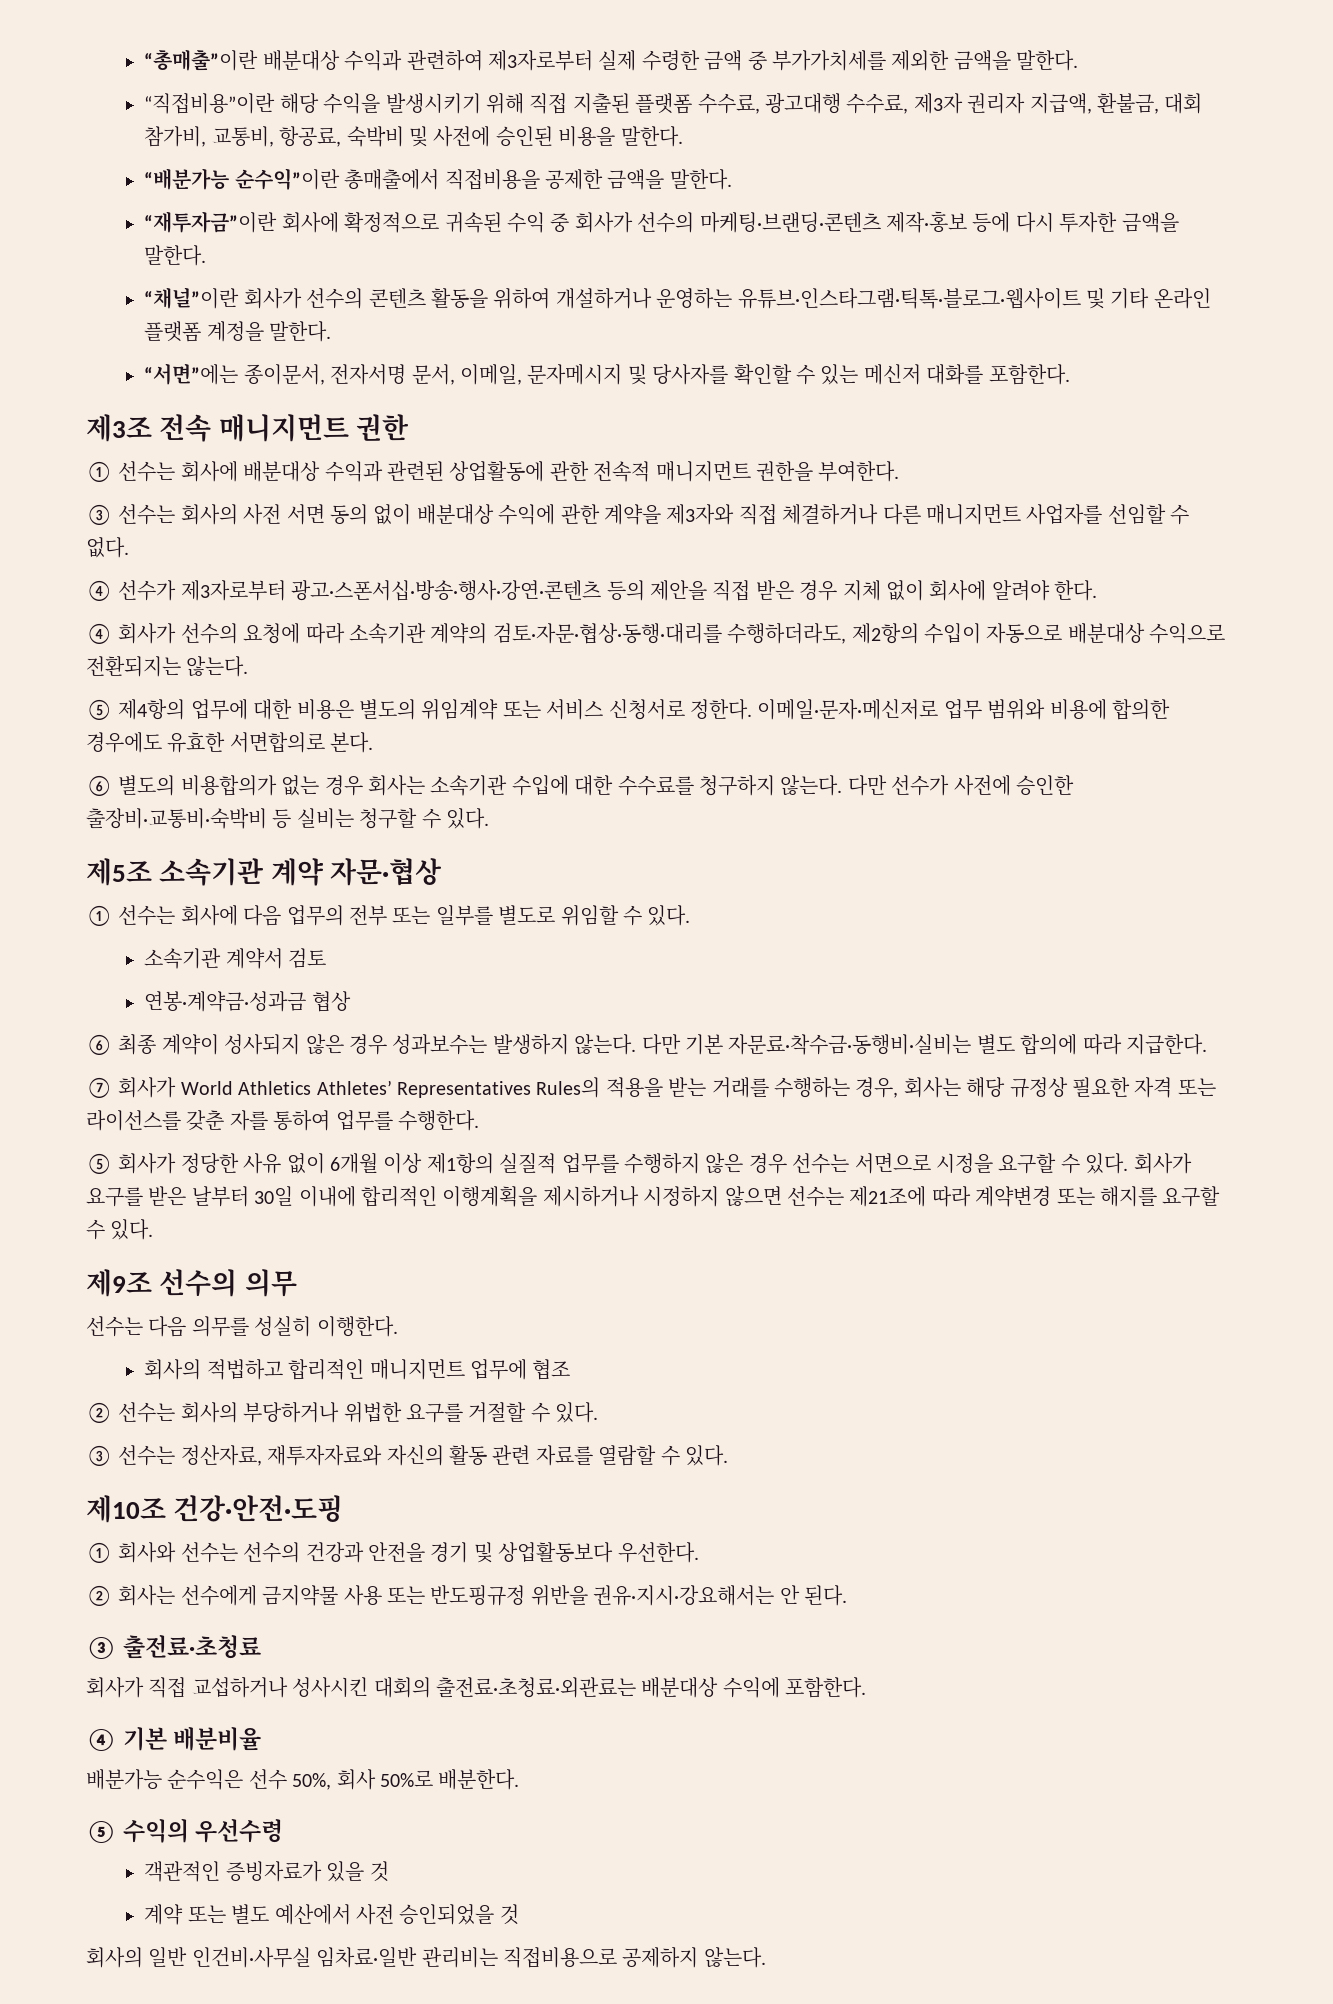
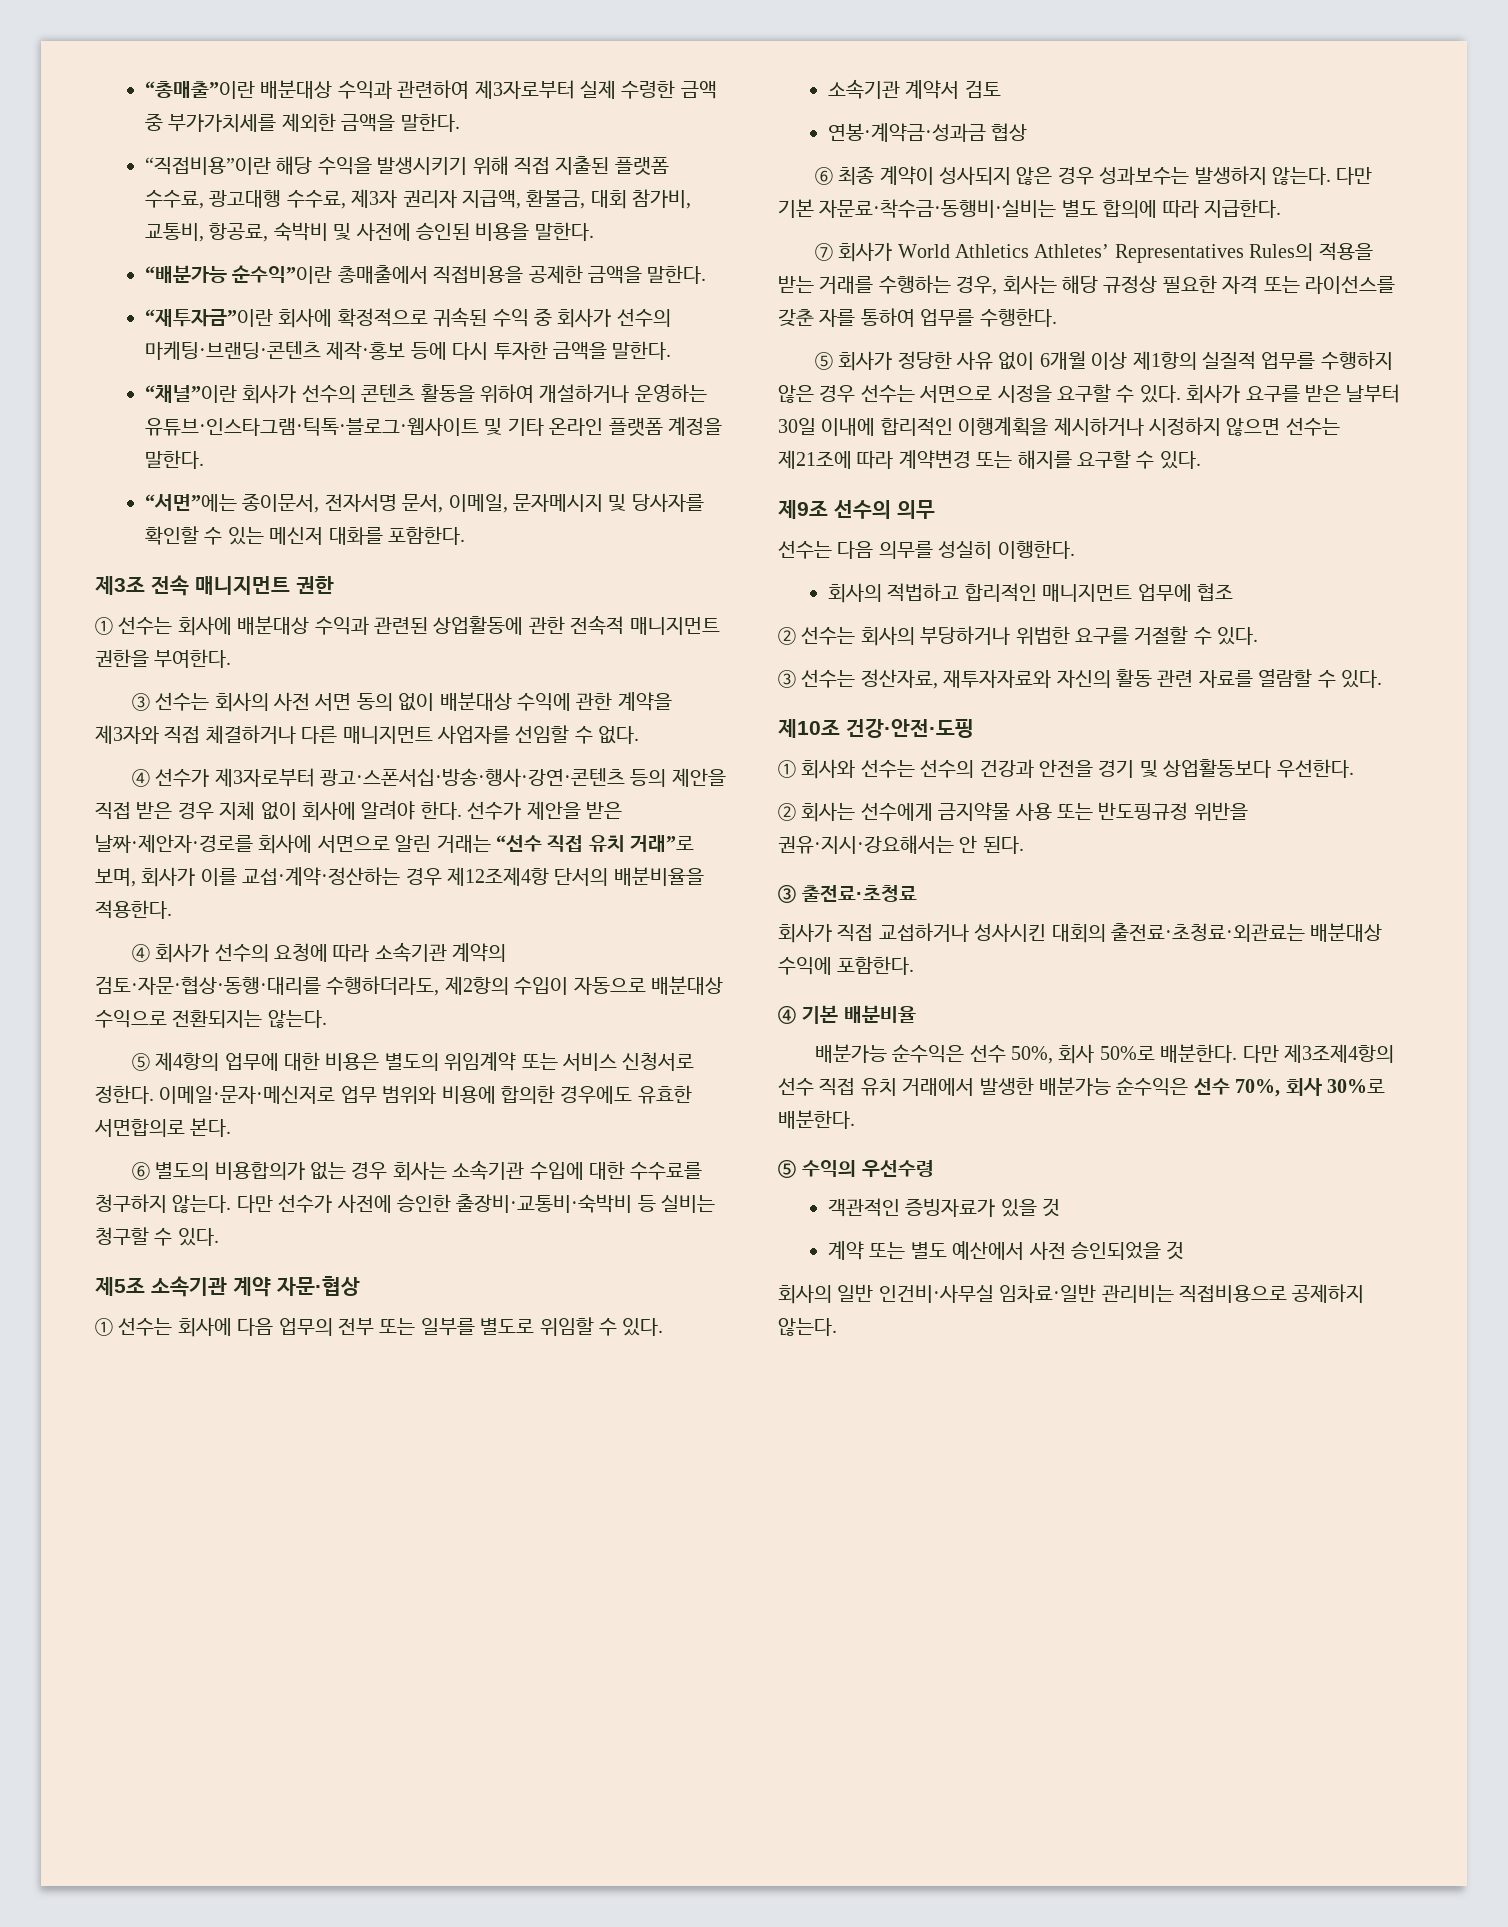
(1098, 590) none -> [467,801,622,820] [95,834,695,854] [95,867,704,887] [95,900,172,919] 선수가 제안을 받은 날짜·제안자·경로를 회사에 서면으로 알린 거래는 “선수 직접 유치 거래”로 보며, 회사가 이를 교섭·계약·정산하는 경우 제12조제4항 단서의 배분비율을 적용한다.
(520, 1779) none -> [1242,1044,1395,1063] [778,1077,1385,1097] [778,1110,855,1129] 다만 제3조제4항의 선수 직접 유치 거래에서 발생한 배분가능 순수익은 선수 70%, 회사 30%로 배분한다.

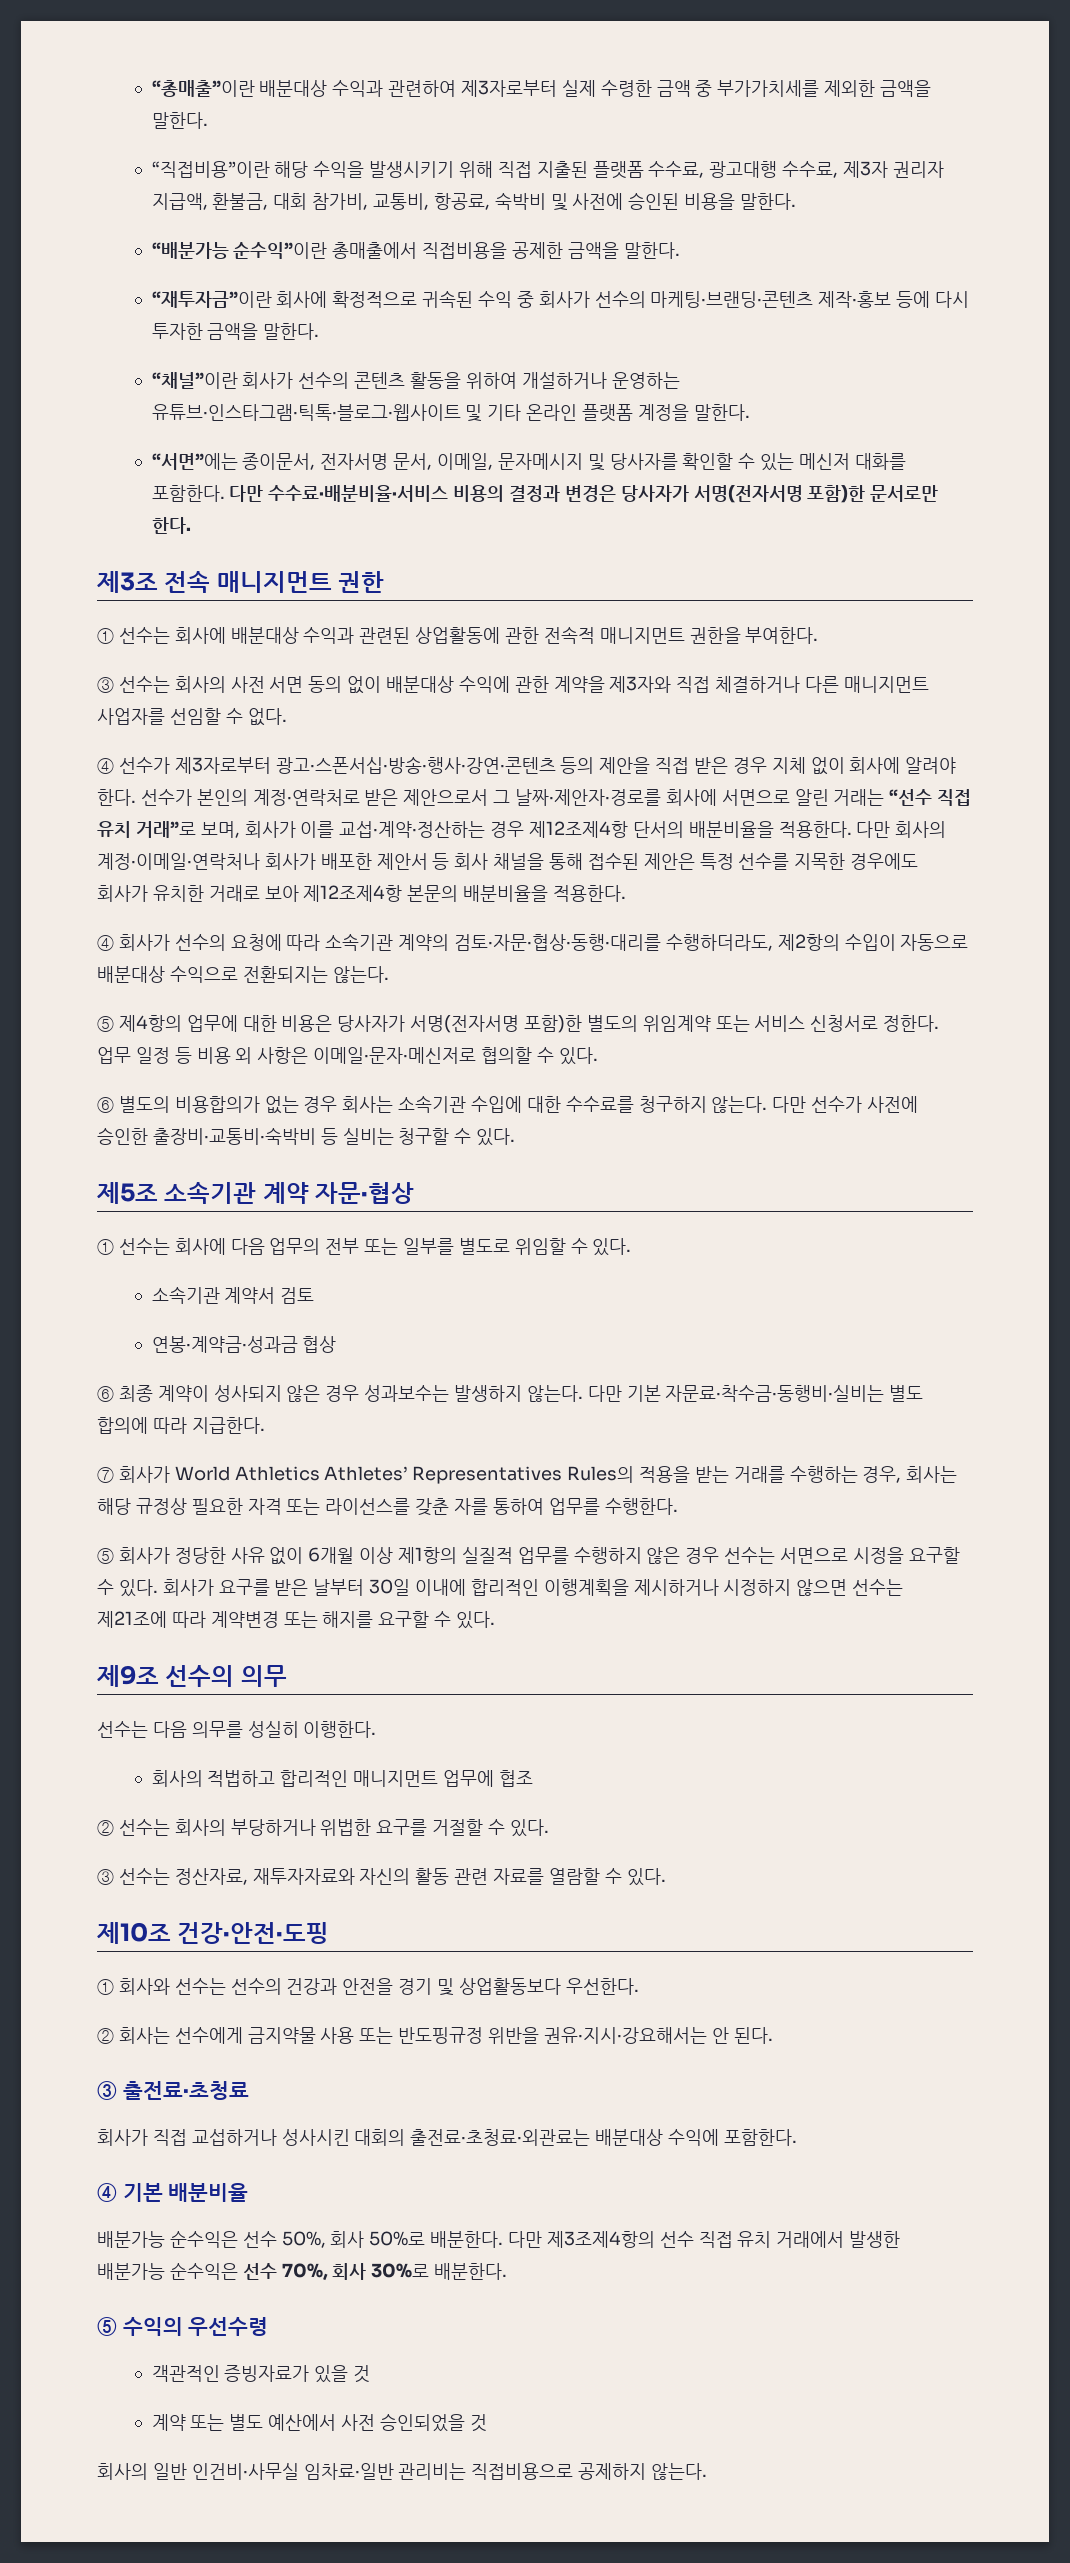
(466, 535) none -> [229,485,939,503] [151,517,191,534] 다만 수수료·배분비율·서비스 비용의 결정과 변경은 당사자가 서명(전자서명 포함)한 문서로만 한다.
[526,801,622,820] 제안을 받은 -> [196,789,511,806] 본인의 계정·연락처로 받은 제안으로서 그
(172, 909) none -> [856,821,947,838] [97,853,919,870] [97,885,627,902] 다만 회사의 계정·이메일·연락처나 회사가 배포한 제안서 등 회사 채널을 통해 접수된 제안은 특정 선수를 지목한 경우에도 회사가 유치한 거래로 보아 제12조제4항 본문의 배분비율을 적용한다.
(380, 1062) none -> [337,1015,583,1033] 당사자가 서명(전자서명 포함)한
[159,1085,692,1104] [94,1118,232,1137] 이메일·문자·메신저로 업무 범위와 비용에 합의한 경우에도 유효한 서면합의로 본다. -> [97,1047,598,1065] 업무 일정 등 비용 외 사항은 이메일·문자·메신저로 협의할 수 있다.

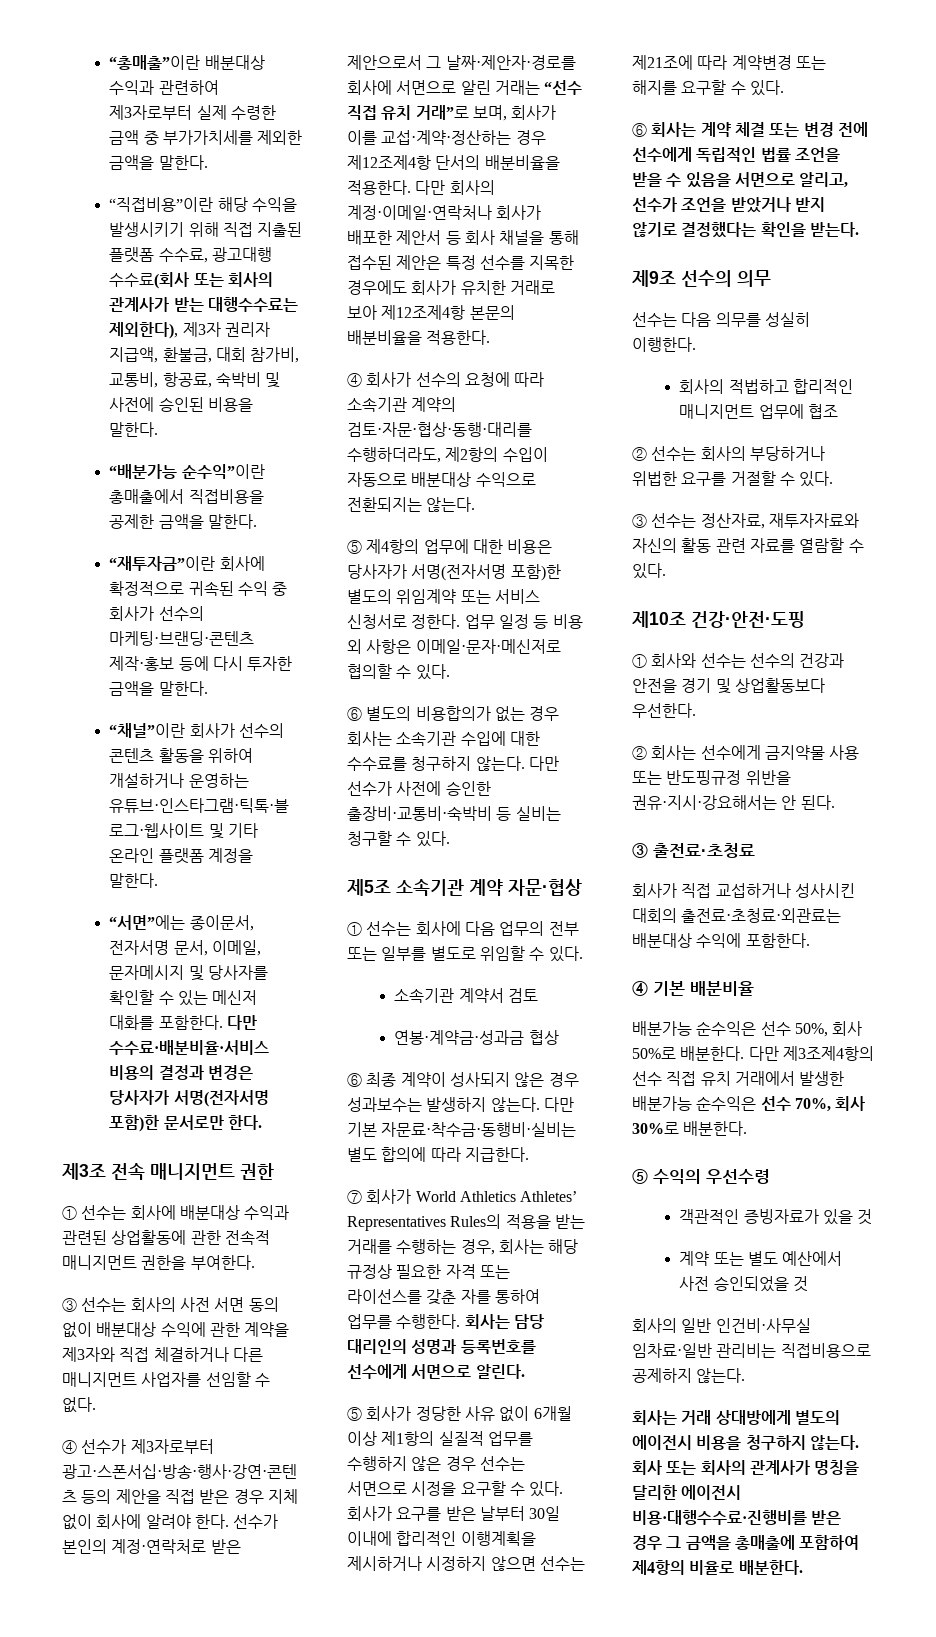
[782,161,839,178] 수수료, -> [109,272,273,289] [109,297,298,312] [109,322,179,339] 수수료(회사 또는 회사의 관계사가 받는 대행수수료는 제외한다),
(678, 1506) none -> [464,1314,544,1329] [347,1339,536,1354] [347,1364,525,1379] 회사는 담당 대리인의 성명과 등록번호를 선수에게 서면으로 알린다.
(496, 1620) none -> [632,122,868,137] [632,147,840,162] [632,172,849,188] [632,197,825,213] [632,222,859,238] // ⑥ 회사는 계약 체결 또는 변경 전에 선수에게 독립적인 법률 조언을 받을 수 있음을 서면으로 알리고, 선수가 조언을 받았거나 받지 않기로 결정했다는 확인을 받는다.
(708, 2471) none -> [632,1410,840,1425] [632,1435,859,1451] [632,1460,860,1475] [632,1485,742,1500] [632,1510,842,1525] [632,1535,860,1550] [632,1560,803,1575] // 회사는 거래 상대방에게 별도의 에이전시 비용을 청구하지 않는다. 회사 또는 회사의 관계사가 명칭을 달리한 에이전시 비용·대행수수료·진행비를 받은 경우 그 금액을 총매출에 포함하여 제4항의 비율로 배분한다.

